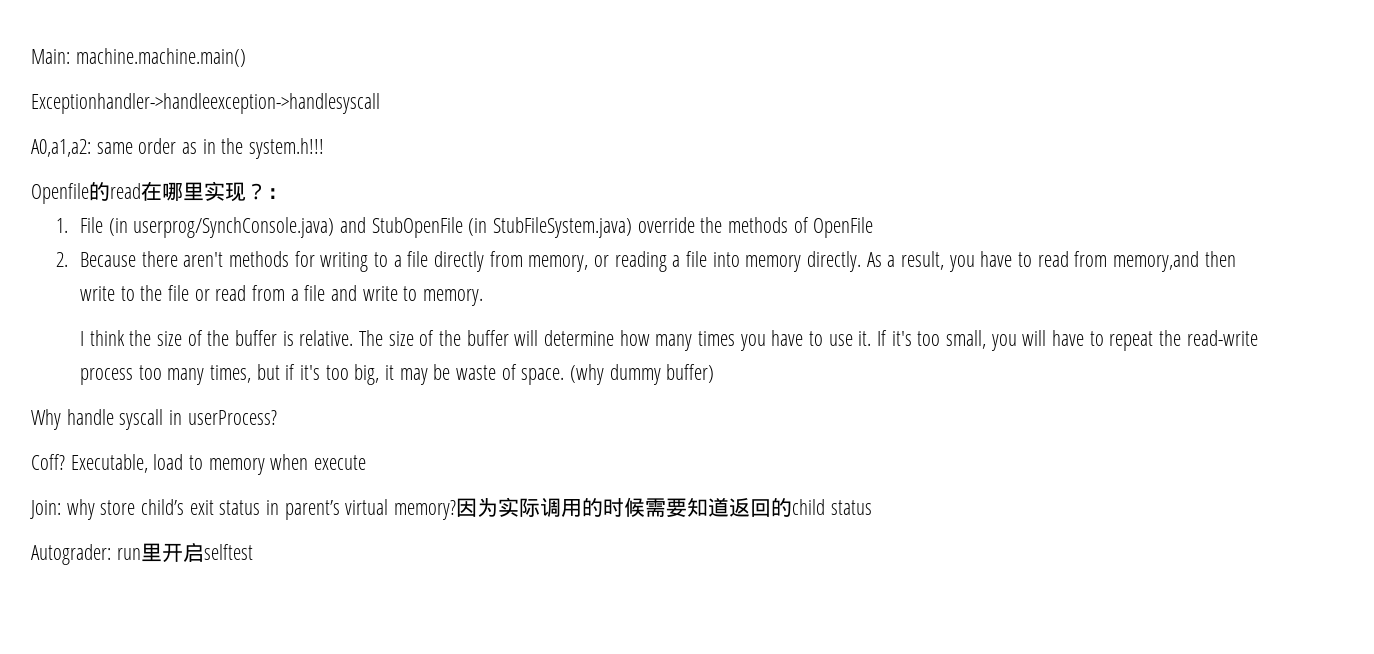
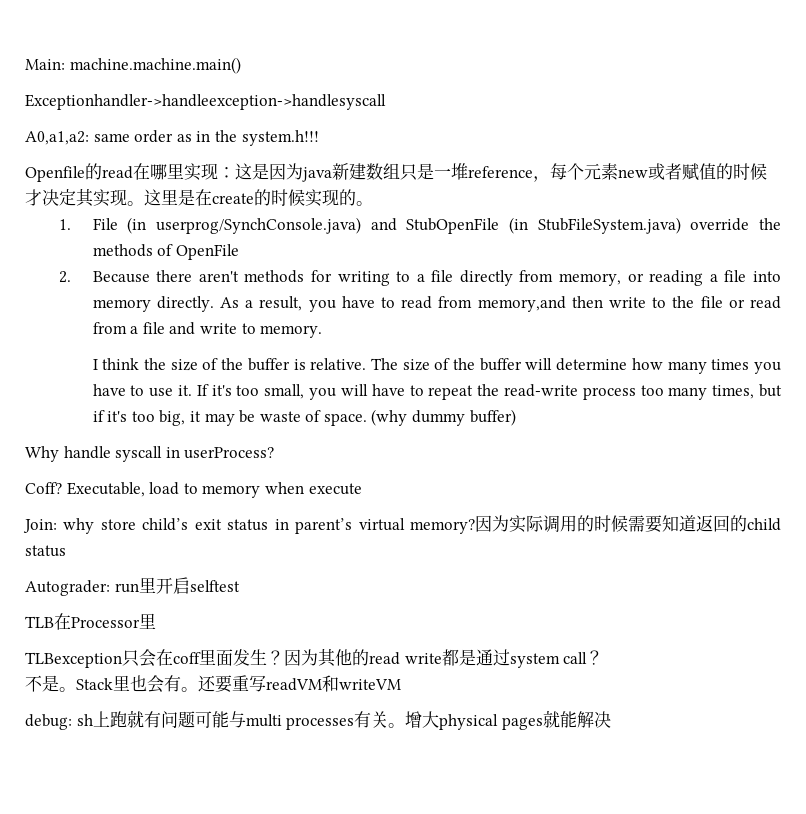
[246,183,267,200] ？ -> (218, 171) none
(288, 193) none -> [235,163,767,182] [25,188,373,207] 这是因为java新建数组只是一堆reference，每个元素new或者赋值的时候才决定其实现。这里是在create的时候实现的。
(253, 552) none -> [25,613,156,630] [25,648,604,668] [25,675,401,693] [25,710,611,730] // TLB在Processor里 // TLBexception只会在coff里面发生？因为其他的read write都是通过system call？ // 不是。Stack里也会有。还要重写readVM和writeVM // debug: sh上跑就有问题可能与multi processes有关。增大physical pages就能解决

